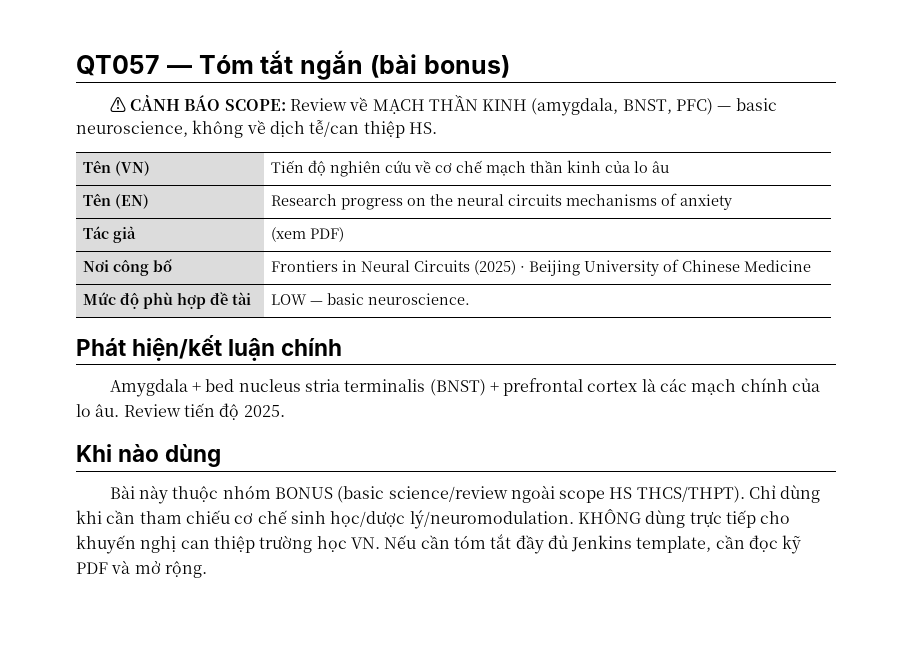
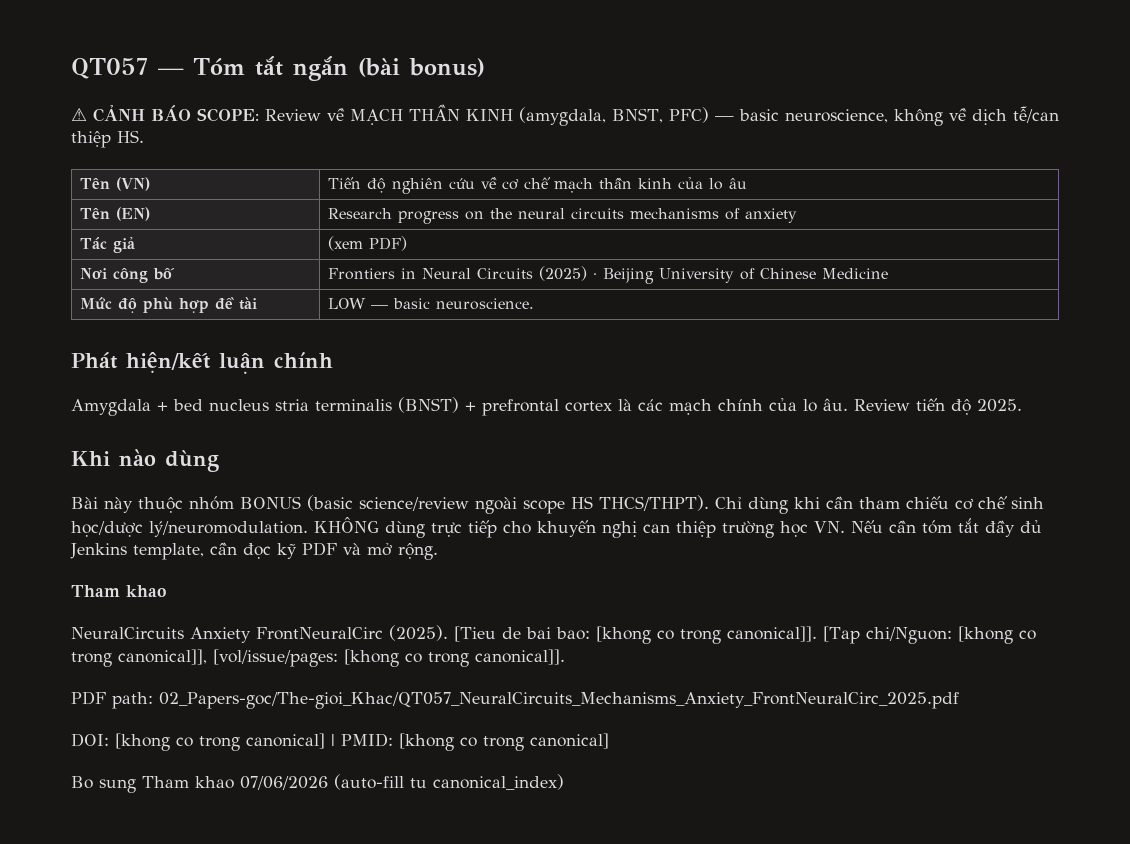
(207, 569) none -> [71,585,166,597] [71,625,1036,644] [71,649,565,667] [71,691,959,709] [71,733,609,751] [71,774,564,793] // Tham khao // NeuralCircuits Anxiety FrontNeuralCirc (2025). [Tieu de bai bao: [khong co trong canonical]]. [Tap chi/Nguon: [khong co trong canonical]], [vol/issue/pages: [khong co trong canonical]]. // PDF path: 02_Papers-goc/The-gioi_Khac/QT057_NeuralCircuits_Mechanisms_Anxiety_FrontNeuralCirc_2025.pdf // DOI: [khong co trong canonical] | PMID: [khong co trong canonical] // Bo sung Tham khao 07/06/2026 (auto-fill tu canonical_index)

